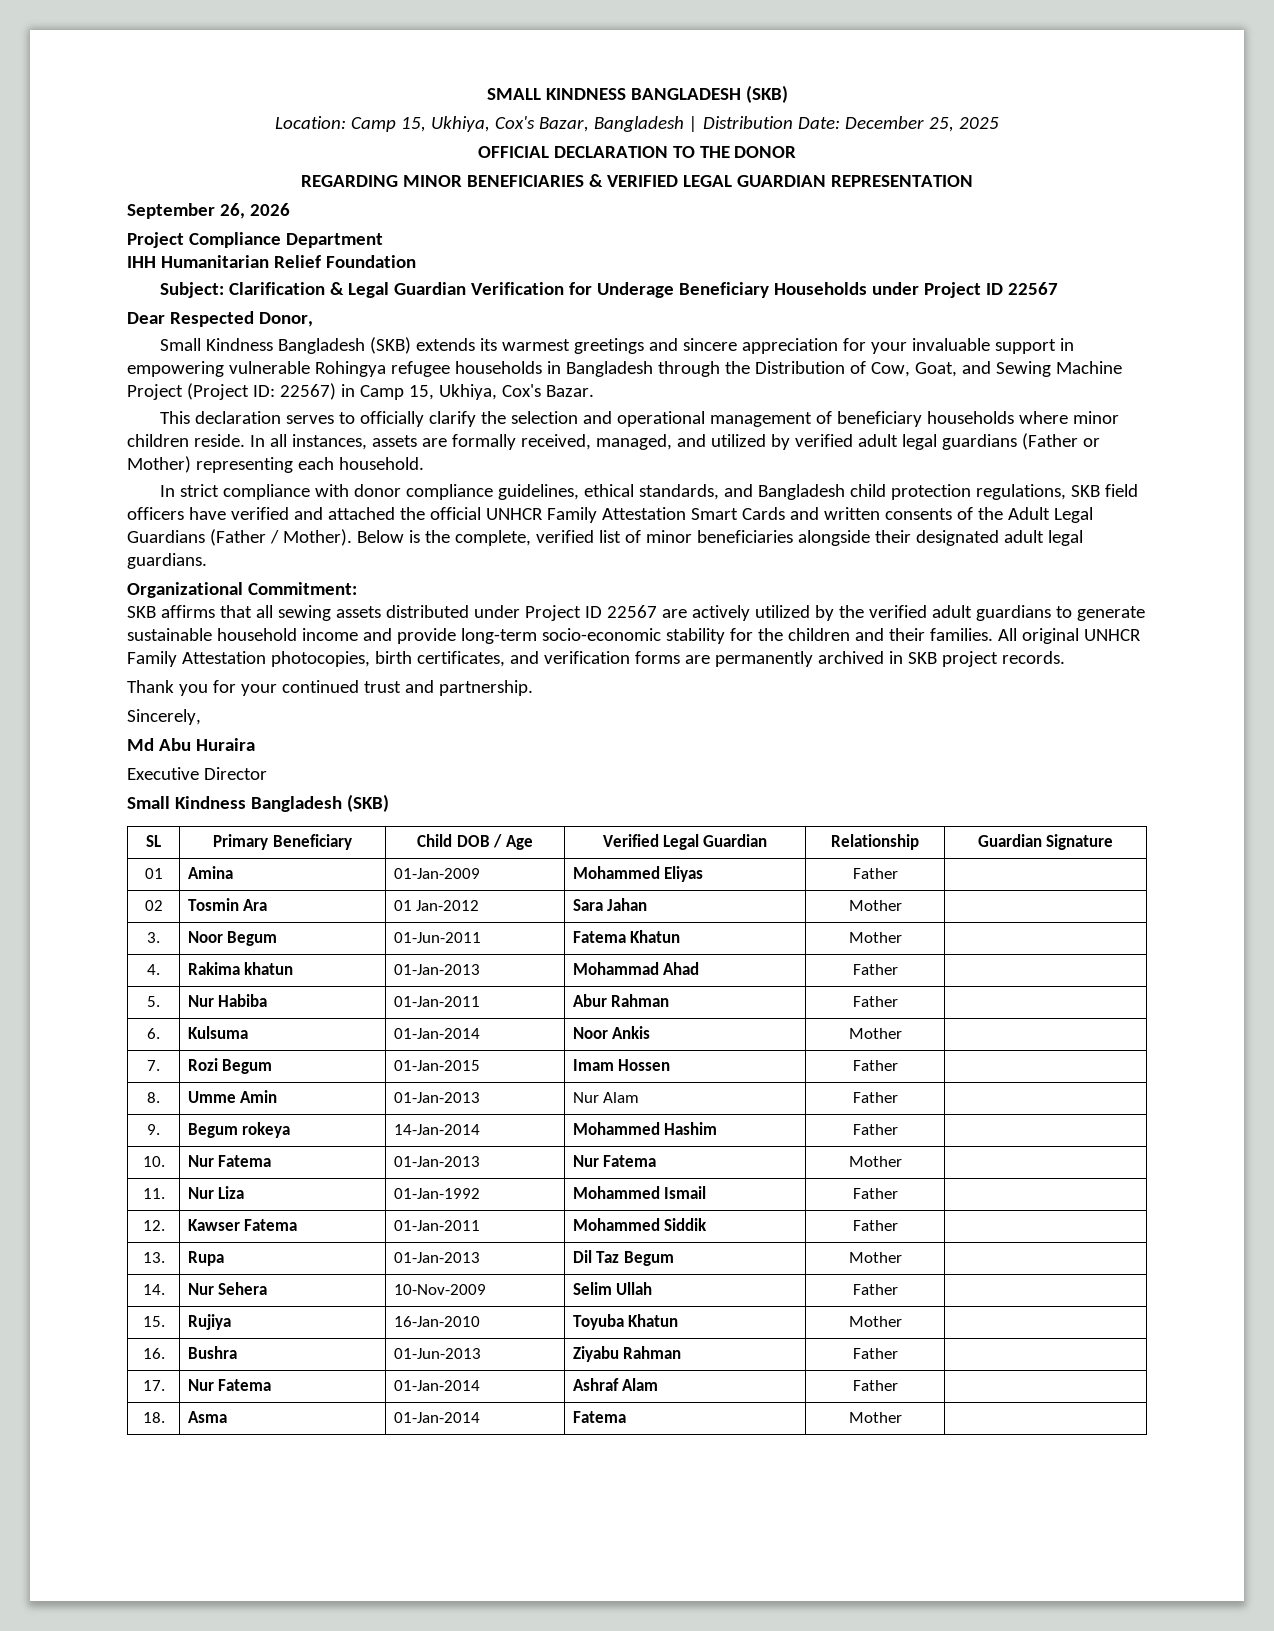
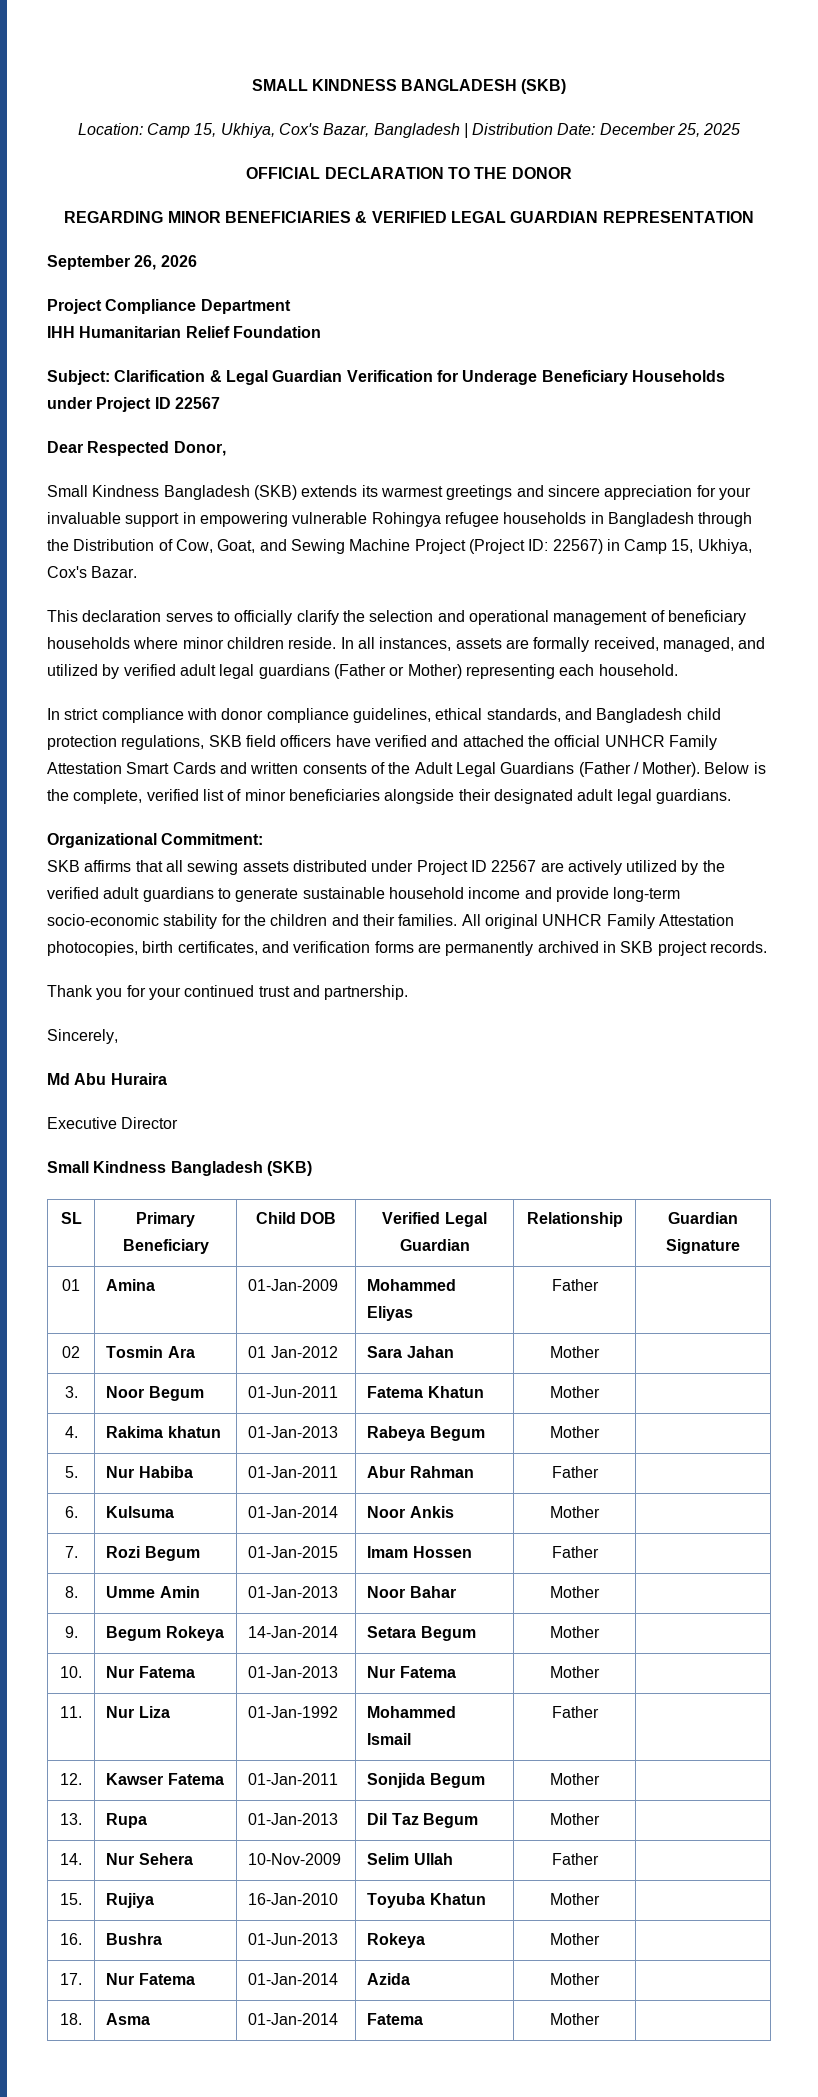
[493,834,533,850] / Age -> (337, 1218) none
[572,962,700,975] [852,964,898,975] Mohammad Ahad | Father -> [367,1426,485,1441] [550,1426,600,1438] Rabeya Begum | Mother
[572,1092,640,1103] [852,1092,898,1103] Nur Alam | Father -> [367,1586,456,1598] [550,1586,600,1598] Noor Bahar | Mother
[242,1122,291,1138] rokeya -> [165,1626,224,1641] Rokeya
[572,1122,718,1135] [852,1124,898,1135] Mohammed Hashim | Father -> [367,1626,476,1641] [550,1626,600,1638] Setara Begum | Mother
[572,1218,708,1231] [852,1220,898,1231] Mohammed Siddik | Father -> [367,1773,485,1788] [550,1773,600,1785] Sonjida Begum | Mother
[572,1346,682,1362] [852,1348,898,1359] Ziyabu Rahman | Father -> [367,1933,426,1948] [550,1933,600,1945] Rokeya | Mother
[572,1378,659,1391] [852,1380,898,1391] Ashraf Alam | Father -> [367,1973,411,1985] [550,1973,600,1985] Azida | Mother

